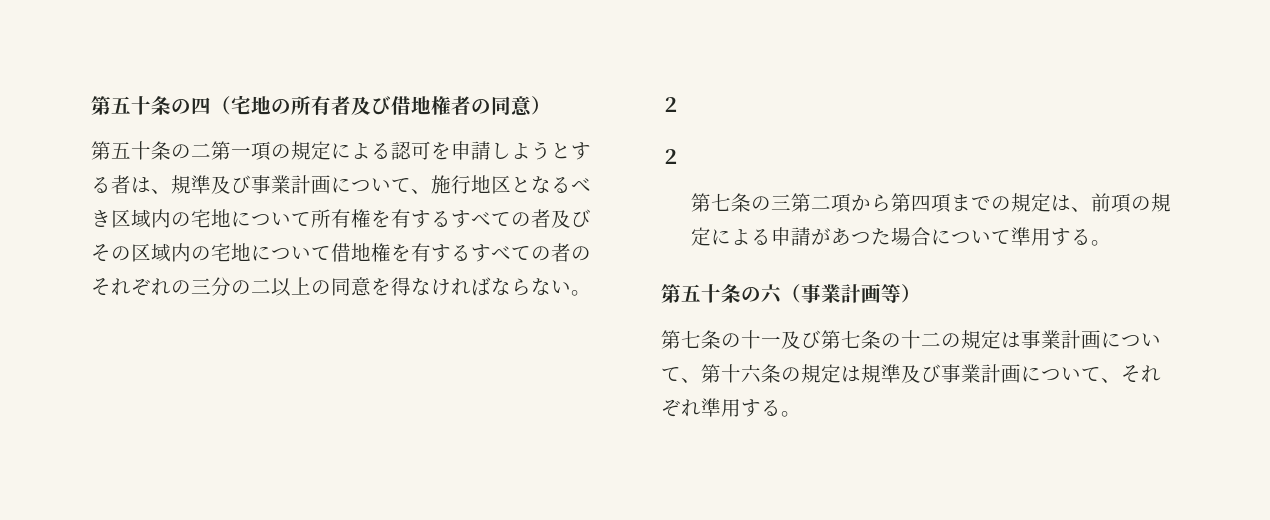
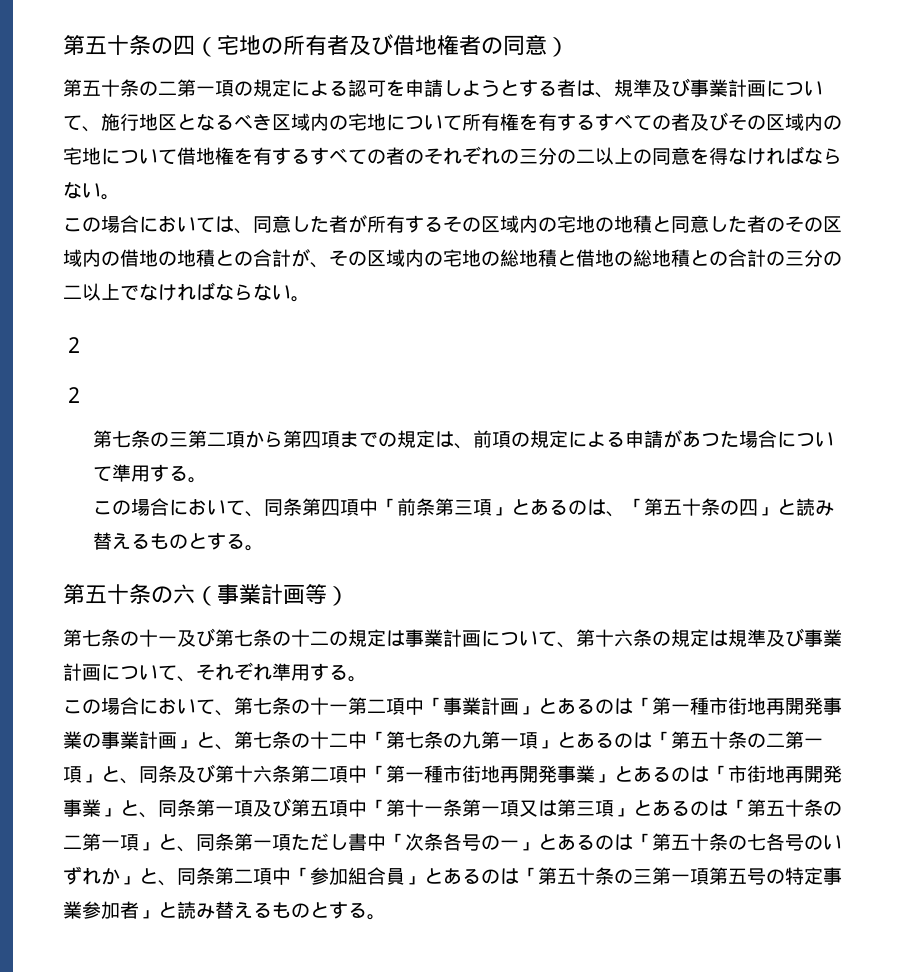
(591, 293) none -> [63,215,842,234] [63,249,842,268] [63,282,310,302] // この場合においては、同意した者が所有するその区域内の宅地の地積と同意した者のその区域内の借地の地積との合計が、その区域内の宅地の総地積と借地の総地積との合計の三分の二以上でなければならない。
(1112, 243) none -> [92,498,834,517] [92,532,264,551] // この場合において、同条第四項中「前条第三項」とあるのは、「第五十条の四」と読み替えるものとする。
(801, 414) none -> [63,697,842,716] [63,731,823,750] [63,764,842,784] [63,798,842,818] [63,833,842,852] [63,866,842,886] [63,901,386,920] // この場合において、第七条の十一第二項中「事業計画」とあるのは「第一種市街地再開発事業の事業計画」と、第七条の十二中「第七条の九第一項」とあるのは「第五十条の二第一項」と、同条及び第十六条第二項中「第一種市街地再開発事業」とあるのは「市街地再開発事業」と、同条第一項及び第五項中「第十一条第一項又は第三項」とあるのは「第五十条の二第一項」と、同条第一項ただし書中「次条各号の一」とあるのは「第五十条の七各号のいずれか」と、同条第二項中「参加組合員」とあるのは「第五十条の三第一項第五号の特定事業参加者」と読み替えるものとする。

